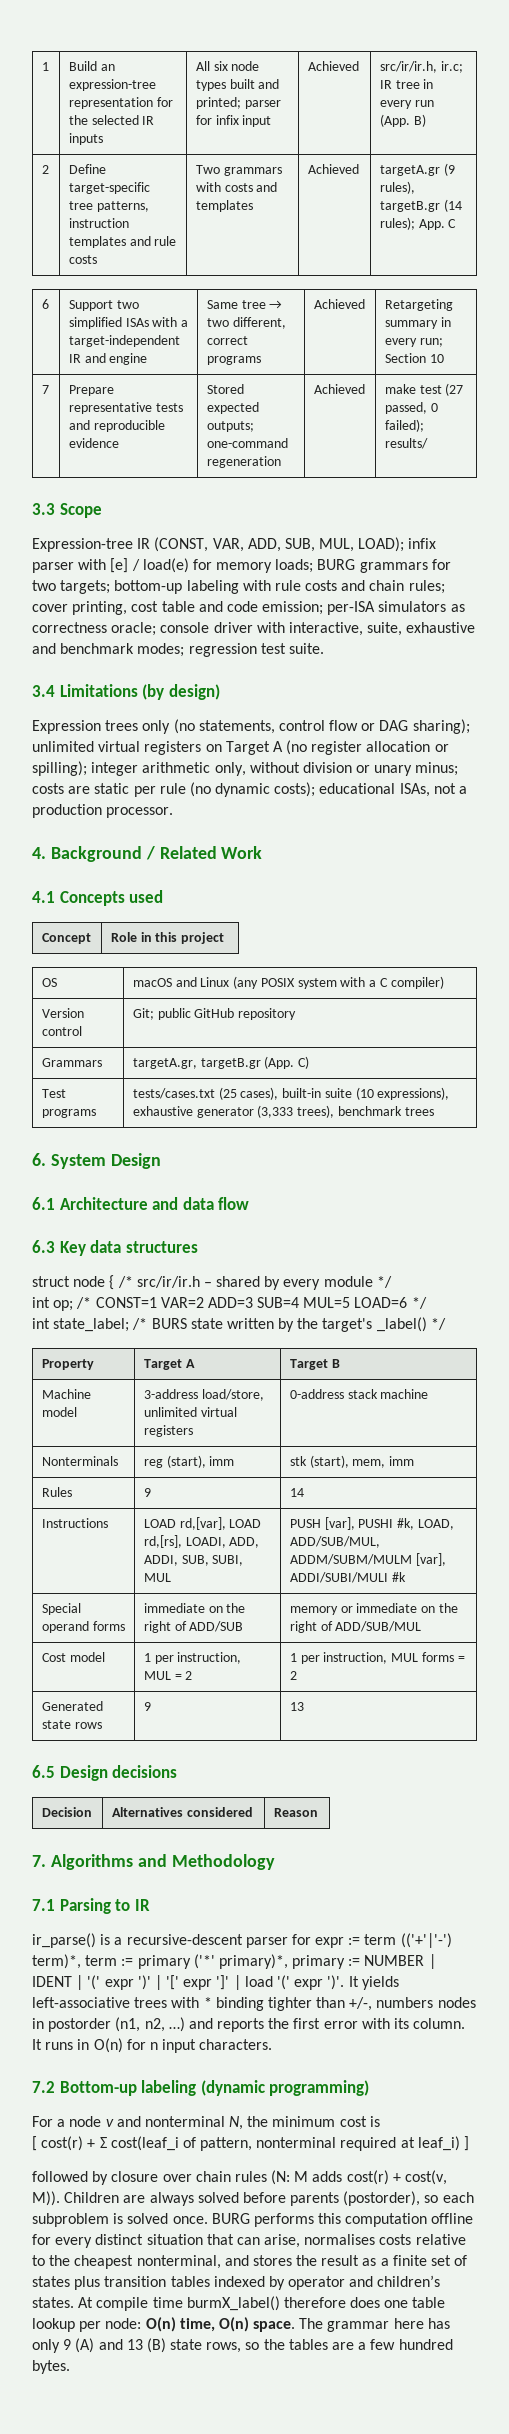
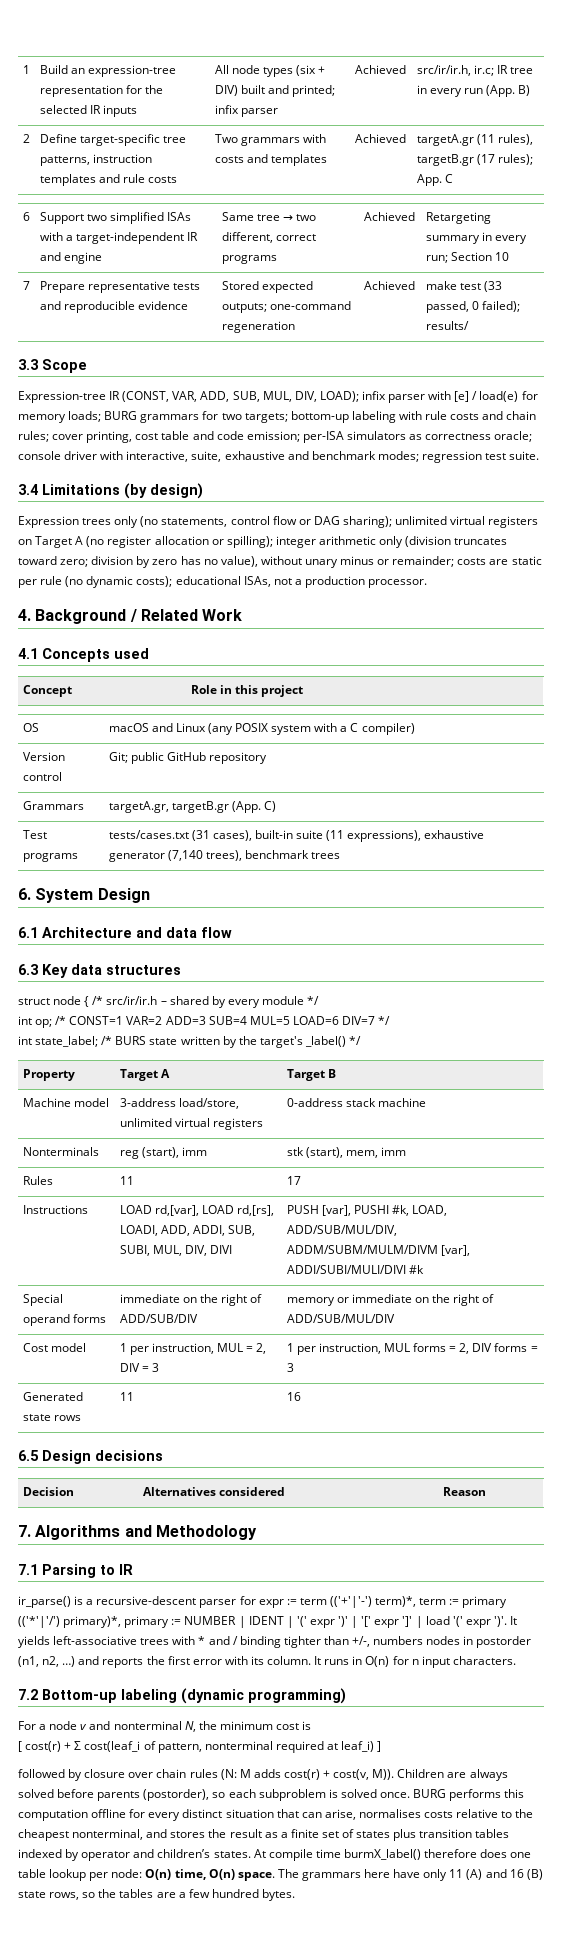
[213,61,228,71] six -> (229, 69) none
(226, 85) none -> [295,65,326,76] [214,85,238,96] (six + DIV)
[244,100,281,109] [195,115,272,127] parser for infix input -> [214,105,278,117] infix parser
[443,163,455,176] (9 -> [476,134,495,145] (11
[443,199,462,212] (14 -> [476,154,495,165] (17
[445,383,464,396] (27 -> [483,281,502,292] (33
(355, 545) none -> [294,391,317,402] DIV,
[214,762,459,776] only, without division or unary minus; -> [379,536,508,548] [18,556,455,568] only (division truncates toward zero; division by zero has no value), without unary minus or remainder;
[218,1087,237,1100] (25 -> [191,830,210,841] (31
[355,1087,374,1100] (10 -> [326,830,345,841] (11
[257,1105,294,1118] (3,333 -> [167,850,203,861] (7,140
(408, 1302) none -> [341,1016,375,1025] DIV=7
[143,1488,151,1497] [289,1488,304,1497] 9 | 14 -> [119,1176,134,1185] [286,1176,301,1185] 11 | 17
[143,1573,171,1582] MUL -> [152,1245,232,1256] MUL, DIV, DIVI
[289,1536,380,1548] [289,1553,446,1566] [289,1572,388,1583] ADD/SUB/MUL, ADDM/SUBM/MULM [var], ADDI/SUBI/MULI -> [286,1225,397,1236] [286,1245,470,1256] [286,1265,406,1274] ADD/SUB/MUL/DIV, ADDM/SUBM/MULM/DIVM [var], ADDI/SUBI/MULI/DIVI
[189,1621,244,1632] ADD/SUB -> [119,1314,198,1323] ADD/SUB/DIV
[335,1621,422,1632] ADD/SUB/MUL -> [286,1314,395,1323] ADD/SUB/MUL/DIV
[185,1671,193,1680] 2 -> [256,1343,267,1354] [119,1363,159,1372] 2, DIV = 3
[289,1671,297,1680] 2 -> [459,1343,538,1354] [286,1363,294,1372] 2, DIV forms = 3
[143,1702,151,1711] [289,1702,304,1711] 9 | 13 -> [119,1392,134,1401] [286,1392,301,1401] 11 | 16
[193,1954,215,1969] ('*' -> [18,1616,60,1628] (('*'|'/')
(212, 2002) none -> [208,1636,238,1645] and /
[327,2318,450,2332] [32,2339,72,2353] grammar here has only 9 -> [301,1869,464,1881] grammars here have only 11
[126,2339,143,2350] 13 -> [509,1869,524,1878] 16

